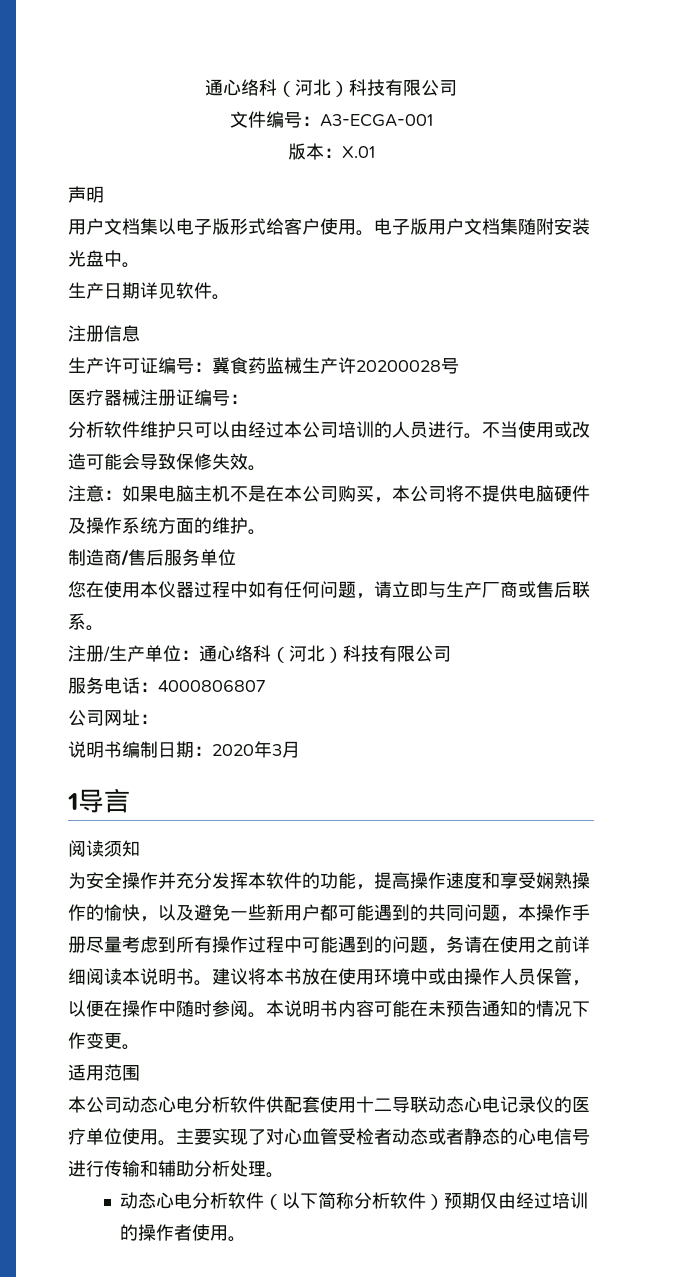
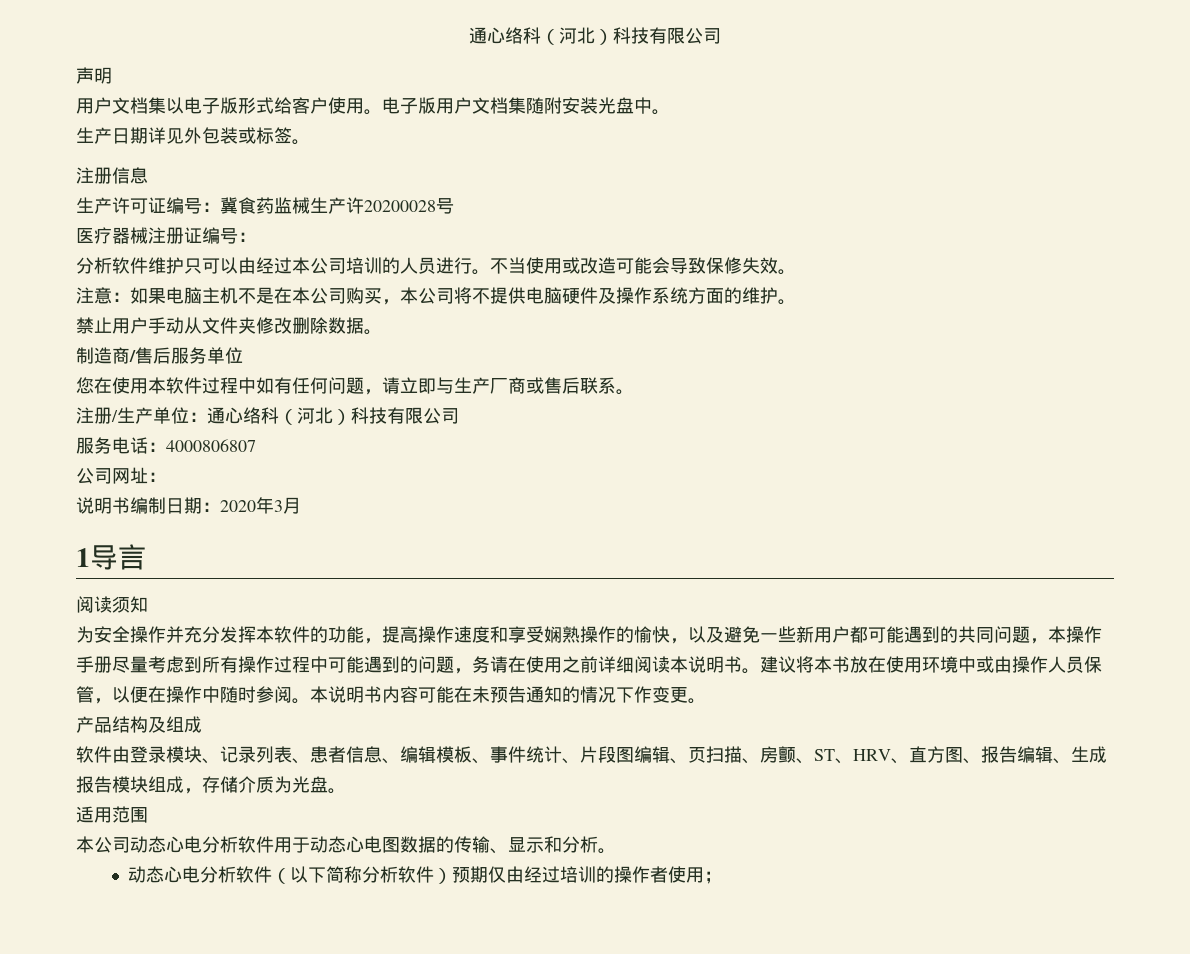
[205,79,457,97] [229,111,433,128] [287,143,375,160] 通心络科（河北）科技有限公司 // 文件编号：A3-ECGA-001 // 版本：X.01 -> [469,27,721,45] 通心络科（河北）科技有限公司
[176,282,212,299] 软件 -> [184,127,292,144] 外包装或标签
(266, 532) none -> [76,317,382,335] // 禁止用户手动从文件夹修改删除数据。
[158,581,194,598] 仪器 -> [166,377,202,394] 软件
(140, 1047) none -> [76,716,202,733] [76,746,1107,764] [76,776,346,794] // 产品结构及组成 // 软件由登录模块、记录列表、患者信息、编辑模板、事件统计、片段图编辑、页扫描、房颤、ST、HRV、直方图、报告编辑、生成报告模块组成，存储介质为光盘。
[266,1096,590,1113] [68,1128,590,1146] [68,1160,266,1177] 供配套使用十二导联动态心电记录仪的医疗单位使用。主要实现了对心血管受检者动态或者静态的心电信号进行传输和辅助分析处理 -> [274,836,598,854] 用于动态心电图数据的传输、显示和分析
[227,1236,246,1242] 。 -> [704,871,723,884] ；

